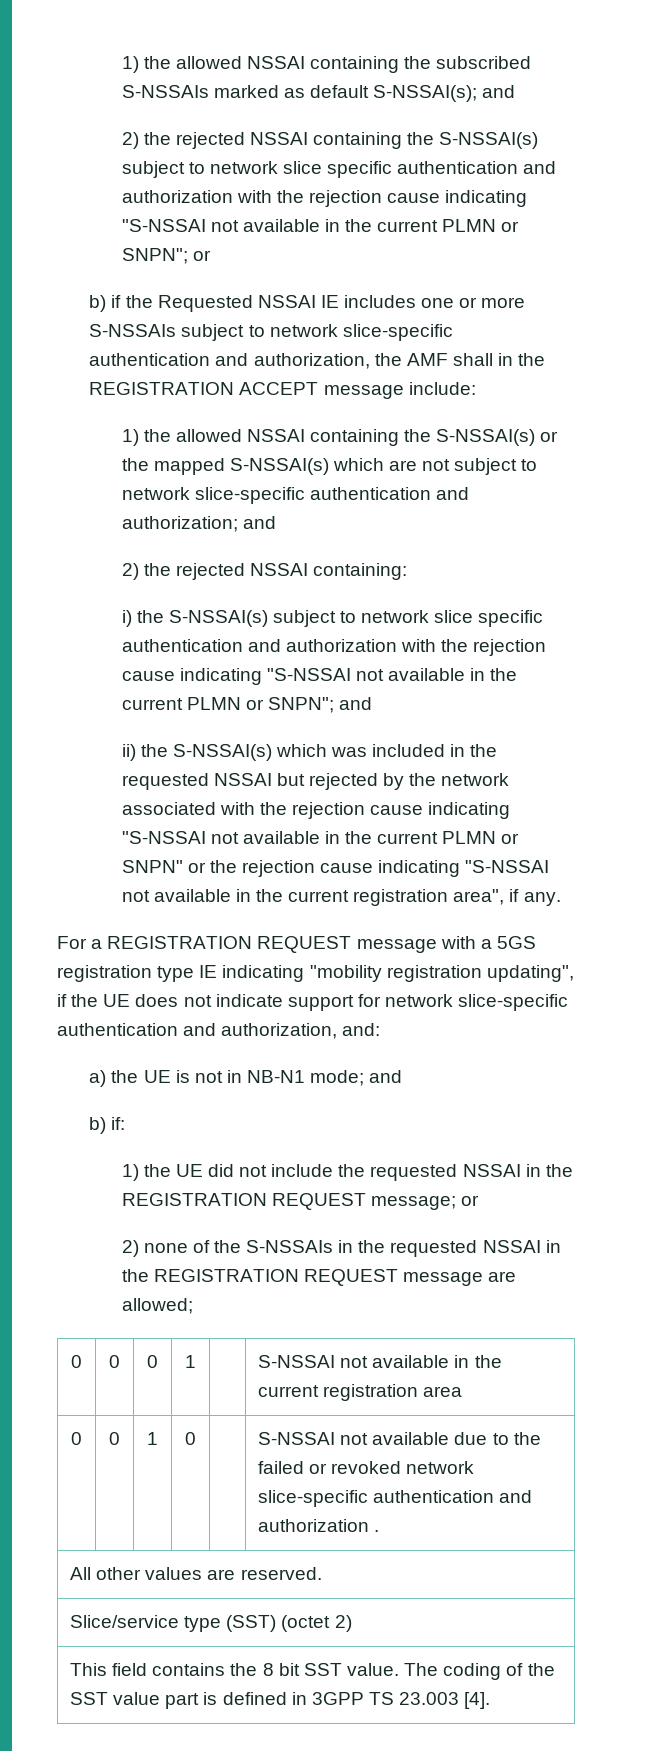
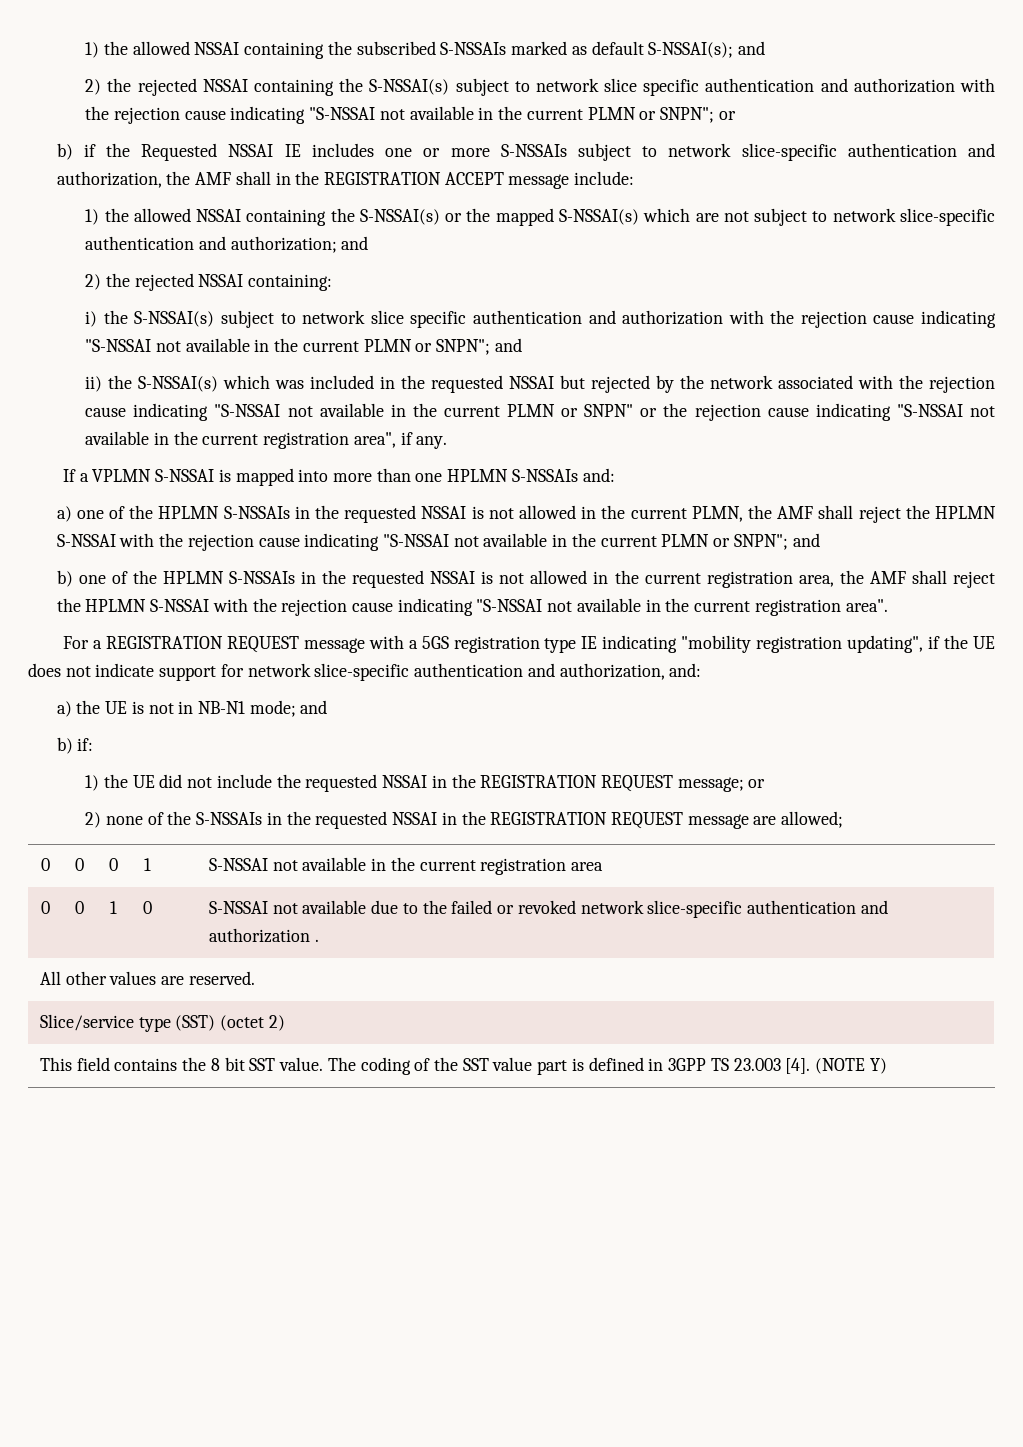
(561, 899) none -> [62,468,615,486] [56,505,996,523] [56,533,820,551] [56,570,996,588] [56,598,888,616] // If a VPLMN S-NSSAI is mapped into more than one HPLMN S-NSSAIs and: // a) one of the HPLMN S-NSSAIs in the requested NSSAI is not allowed in the current PLMN, the AMF shall reject the HPLMN S-NSSAI with the rejection cause indicating "S-NSSAI not available in the current PLMN or SNPN"; and // b) one of the HPLMN S-NSSAIs in the requested NSSAI is not allowed in the current registration area, the AMF shall reject the HPLMN S-NSSAI with the rejection cause indicating "S-NSSAI not available in the current registration area".
(491, 1700) none -> [814,1058,887,1074] (NOTE Y)

